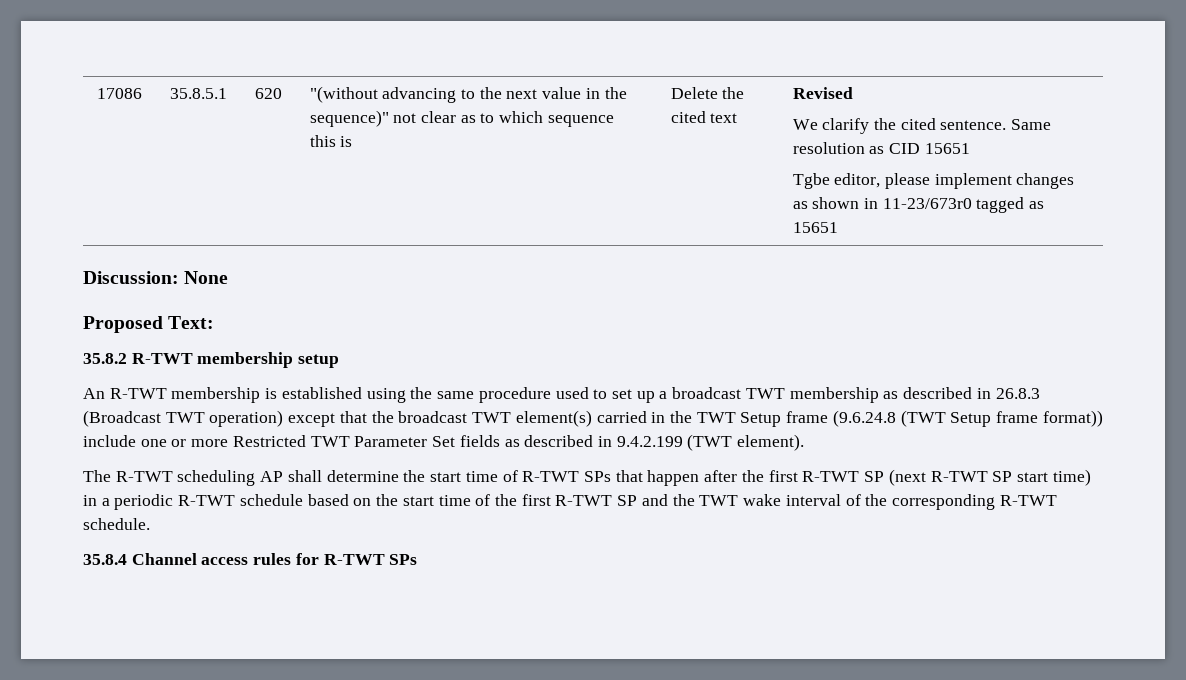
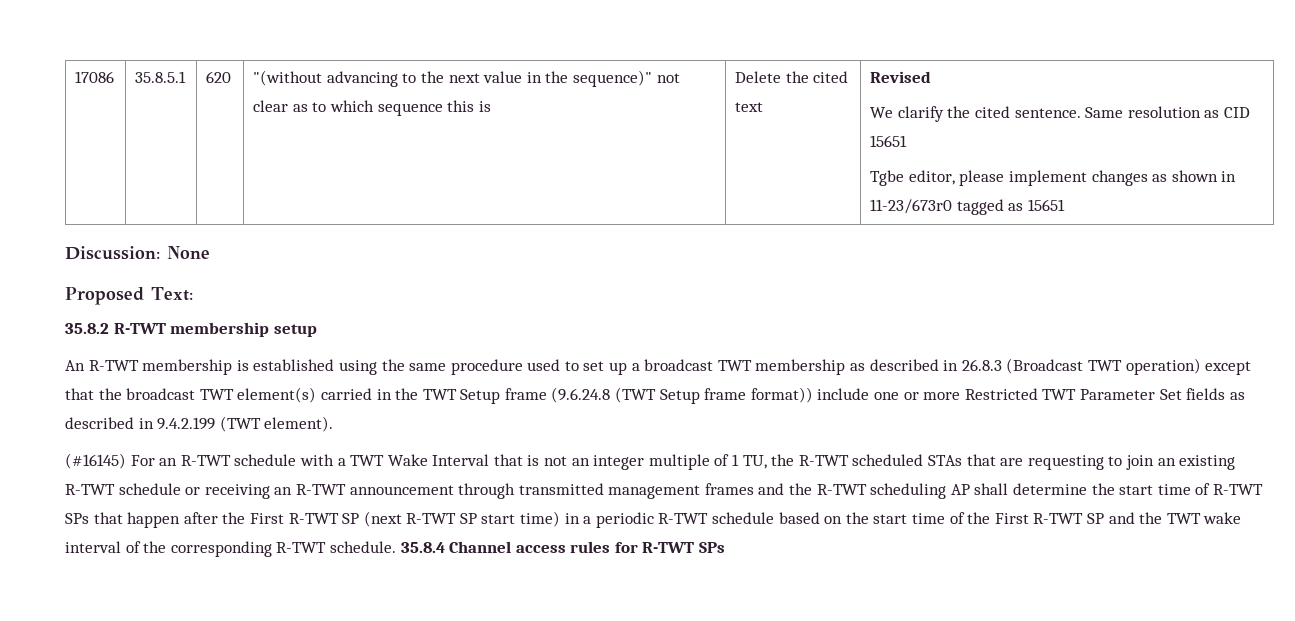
[83,470,111,482] The -> [65,453,1236,470] [65,483,813,499] (#16145) For an R-TWT schedule with a TWT Wake Interval that is not an integer multiple of 1 TU, the R-TWT scheduled STAs that are requesting to join an existing R-TWT schedule or receiving an R-TWT announcement through transmitted management frames and the
[768,470,798,482] first -> [249,513,284,524] First
[521,494,551,506] first -> [994,513,1029,524] First
(150, 524) // -> (396, 547) none

